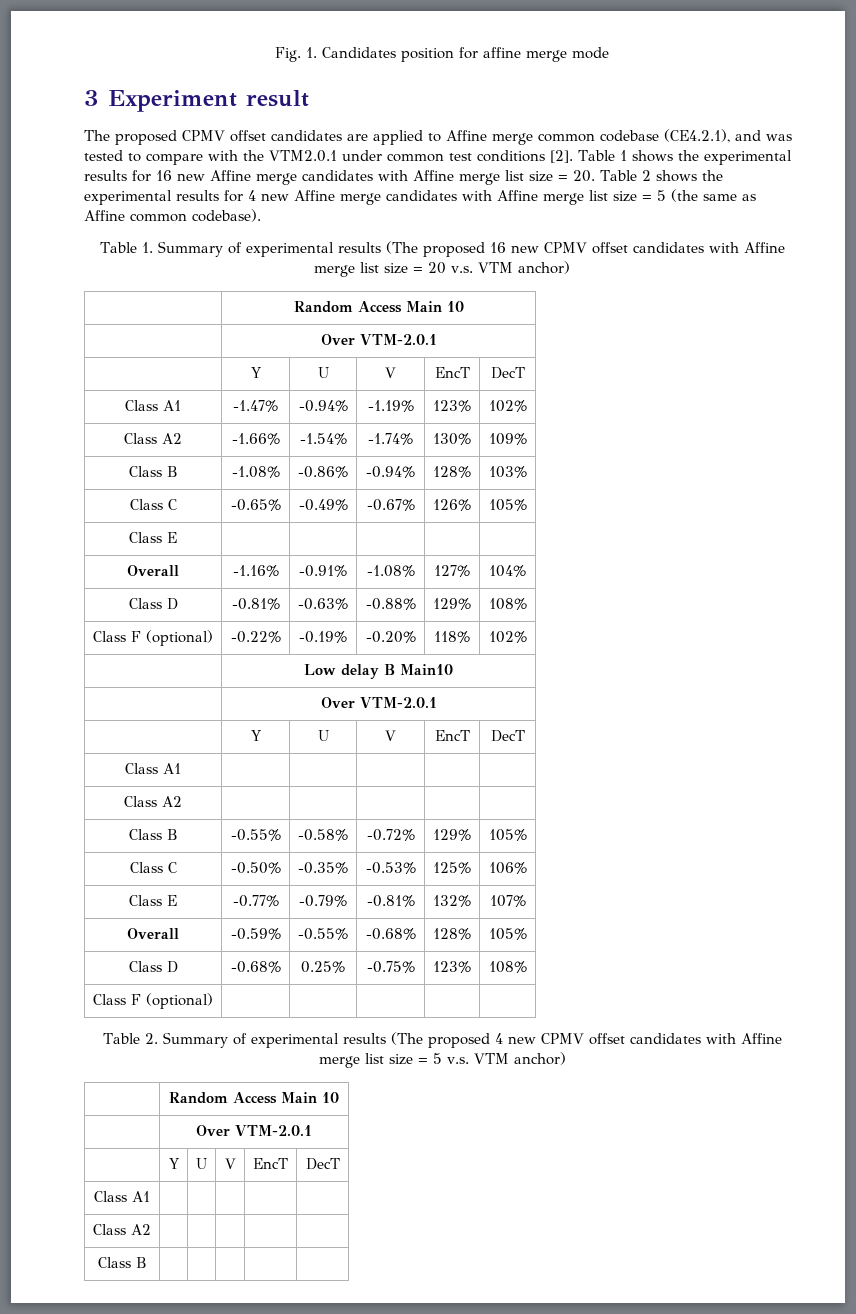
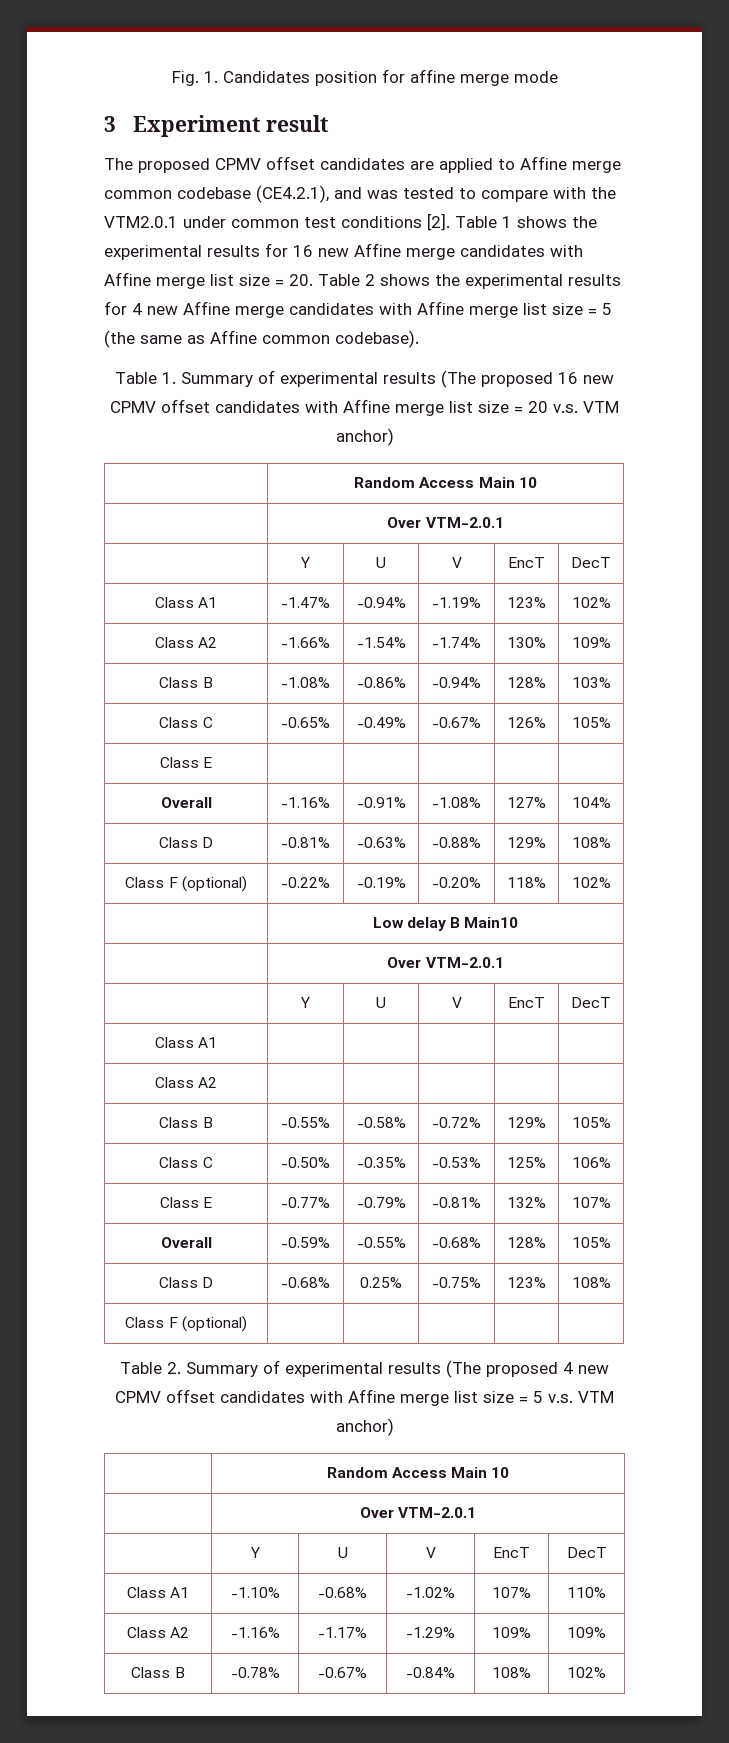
[93,1224,151,1235] [97,1257,147,1268] | | | | // Class A2 | | | | | // Class B | | | | | -> [230,1587,280,1598] [318,1587,367,1598] [406,1587,455,1598] [492,1587,531,1598] [567,1587,606,1598] [126,1627,190,1638] [230,1627,280,1638] [318,1627,367,1638] [406,1627,455,1638] [492,1627,531,1638] [567,1627,606,1638] [131,1667,185,1678] [230,1667,280,1678] [318,1667,367,1678] [406,1667,455,1678] [492,1667,531,1678] [567,1667,606,1678] -1.10% | -0.68% | -1.02% | 107% | 110% // Class A2 | -1.16% | -1.17% | -1.29% | 109% | 109% // Class B | -0.78% | -0.67% | -0.84% | 108% | 102%

